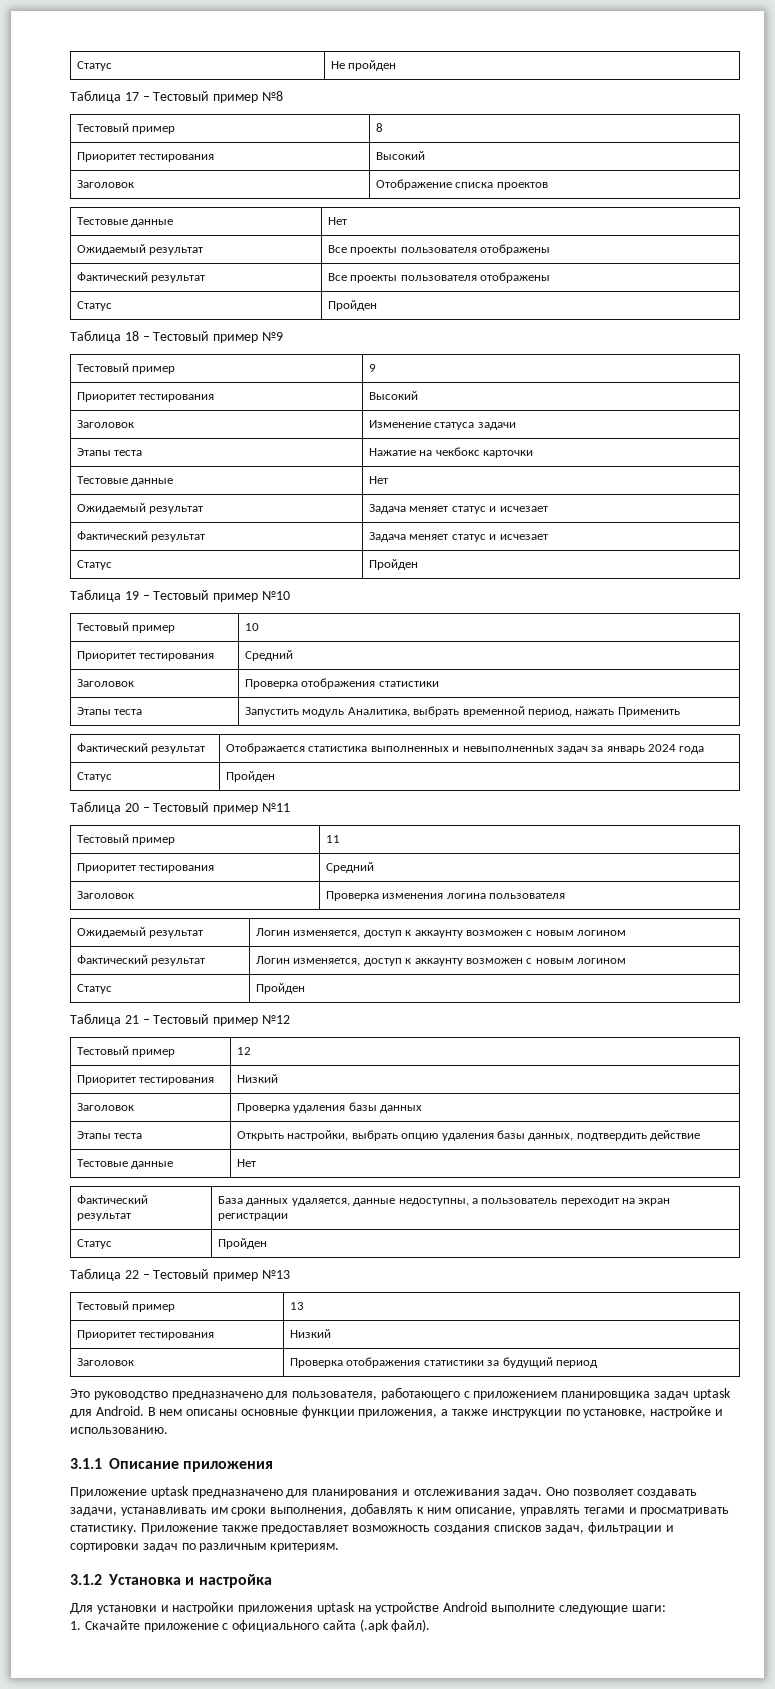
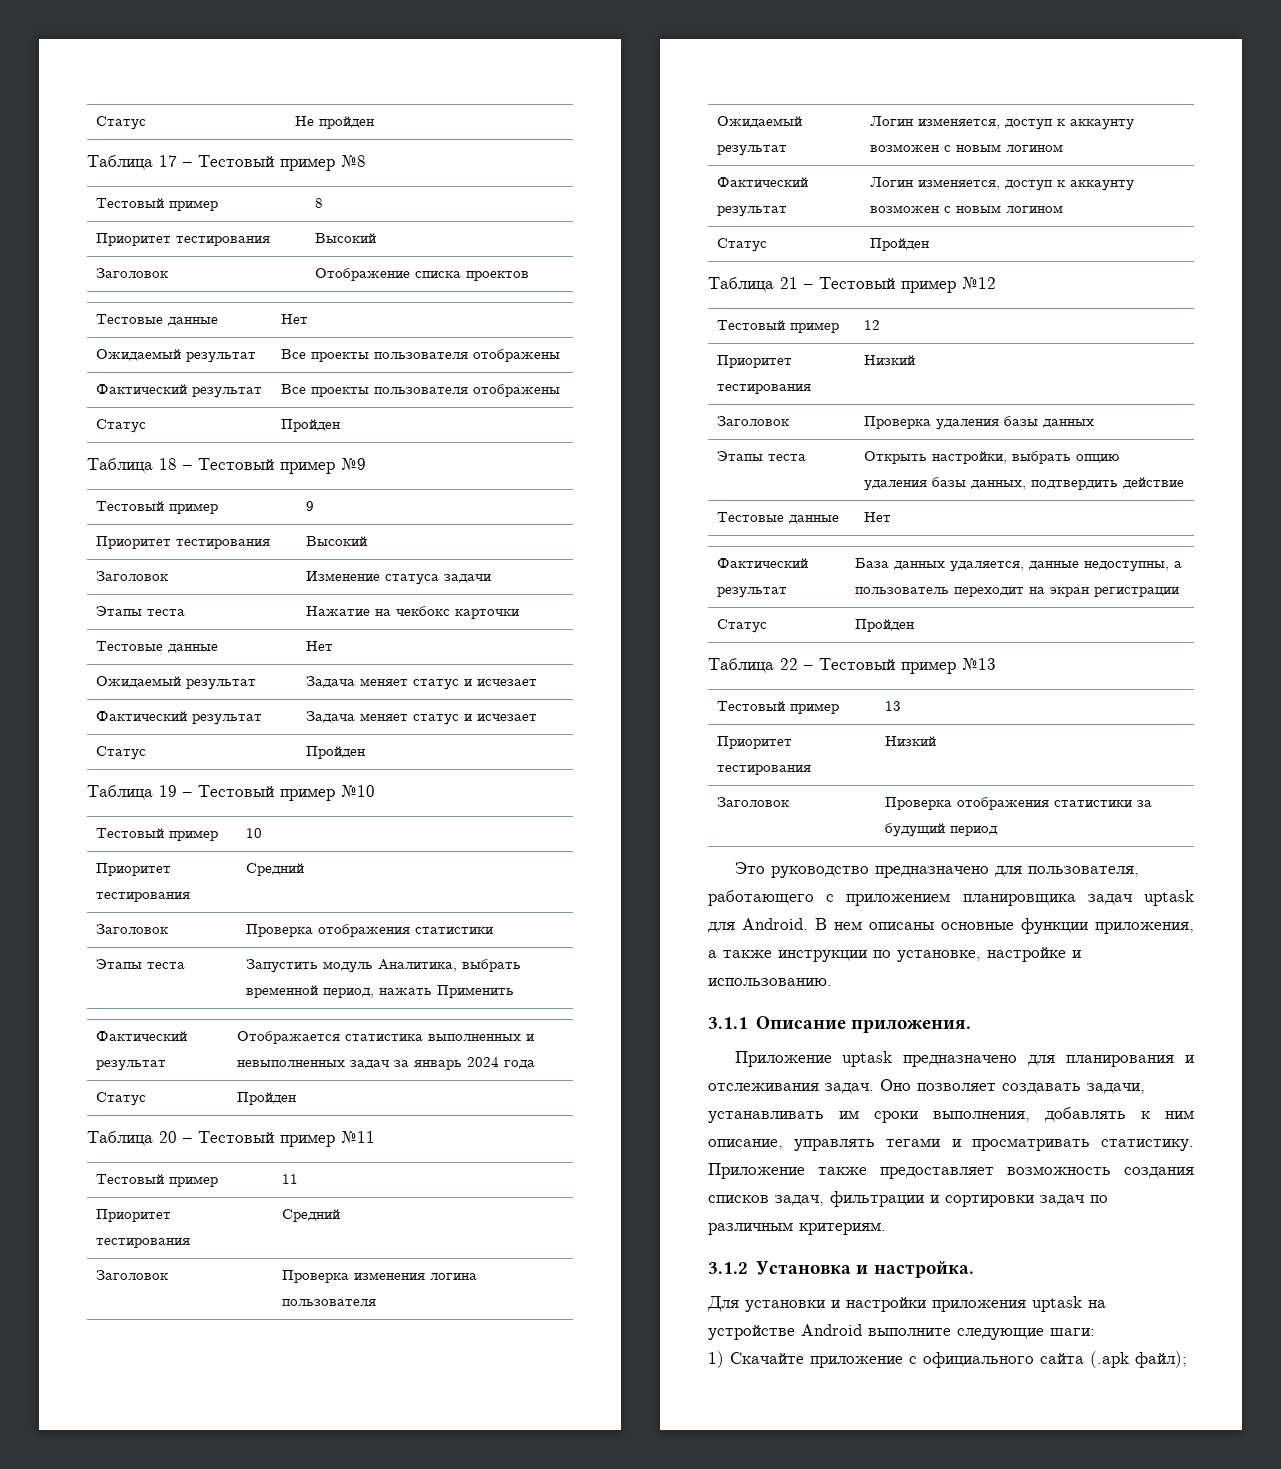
[183,1461,274,1472] приложения -> [851,1019,972,1033] приложения.
[198,1574,272,1588] настройка -> [873,1261,974,1278] настройка.
[70,1621,81,1630] 1. -> [708,1351,724,1368] 1)
[391,1619,431,1632] файл). -> [1135,1351,1187,1368] файл);

